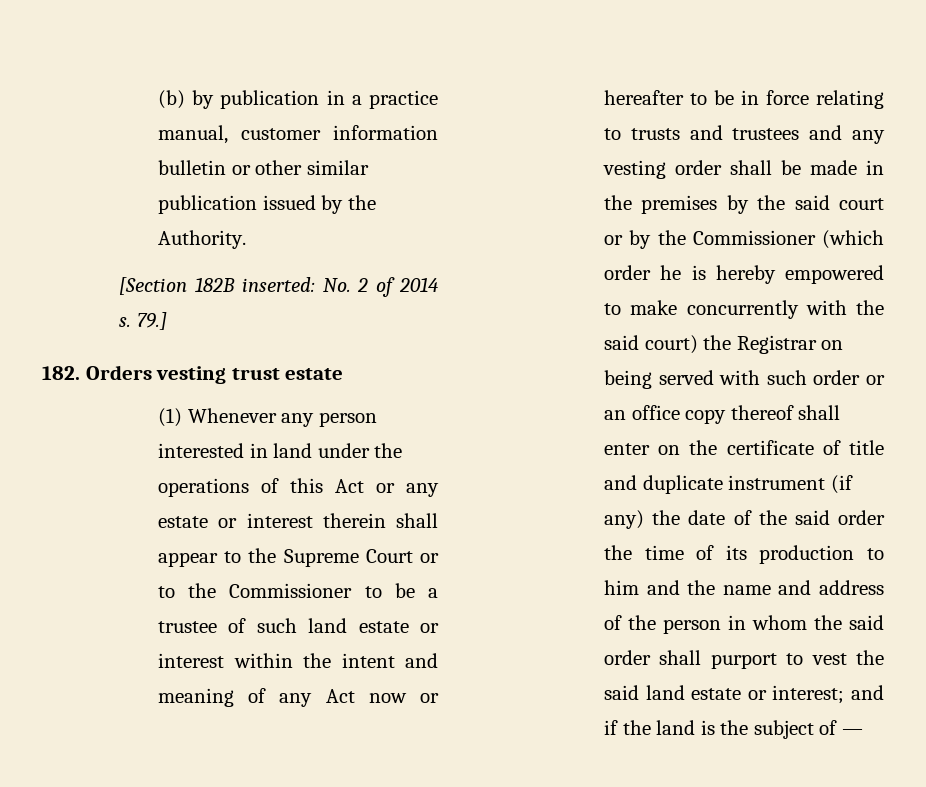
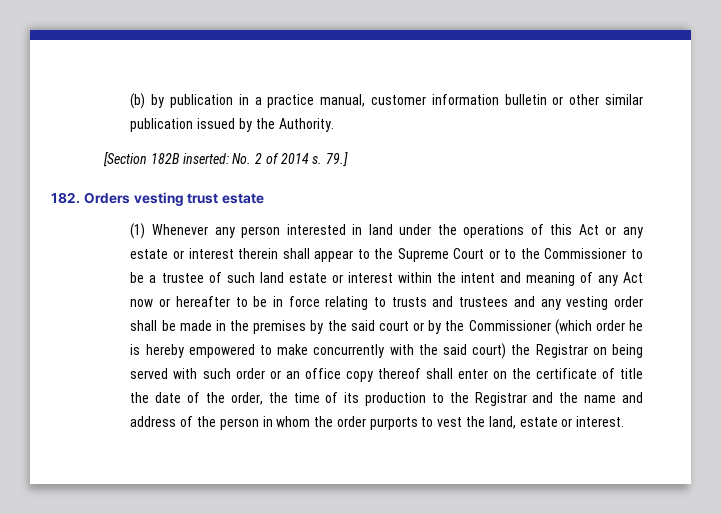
[604,475,853,494] [604,510,645,529] and duplicate instrument (if any) -> (643, 373) none
[794,510,885,525] said order -> [230,392,263,405] order,
[604,580,640,595] him -> [449,392,527,406] the Registrar
[849,615,884,630] [604,650,884,669] [604,685,884,704] [604,720,863,739] said order shall purport to vest the said land estate or interest; and if the land is the subject of — -> [336,416,625,430] order purports to vest the land, estate or interest.

